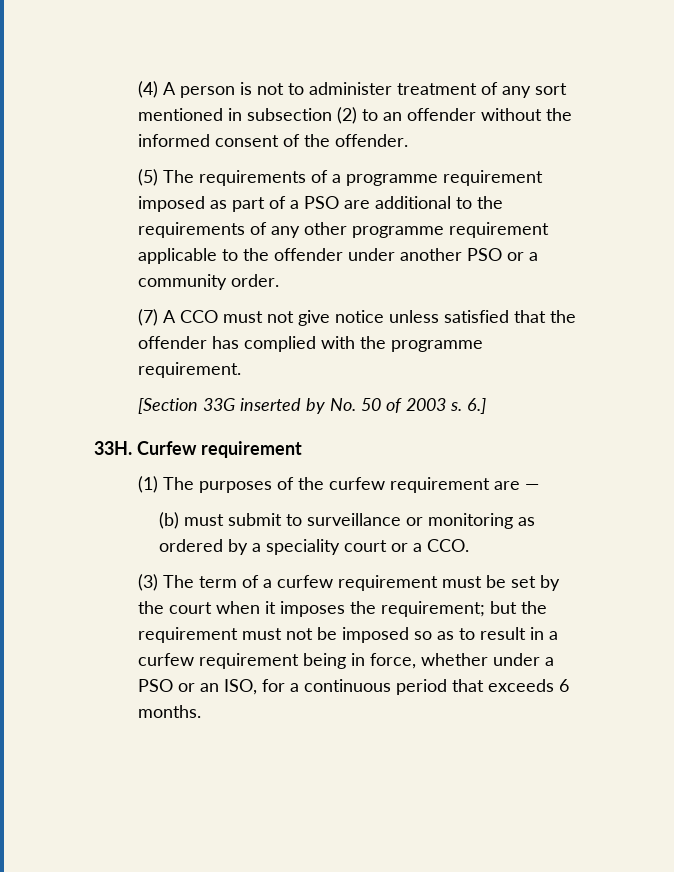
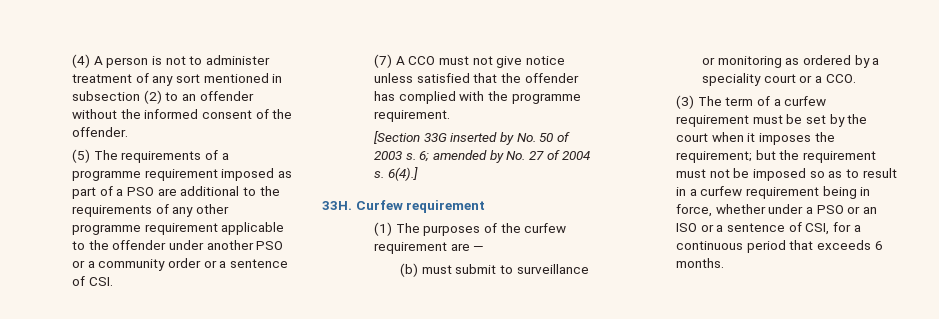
[230,274,279,287] order. -> [167,258,288,268] [72,276,113,286] order or a sentence of CSI.
[466,398,486,414] 6.] -> [419,150,591,163] [374,167,418,181] 6; amended by No. 27 of 2004 s. 6(4).]
[223,679,257,695] ISO, -> [676,222,830,235] ISO or a sentence of CSI,

